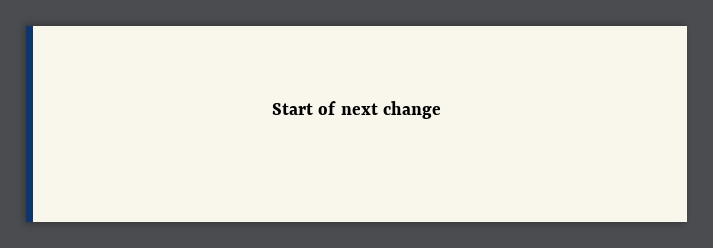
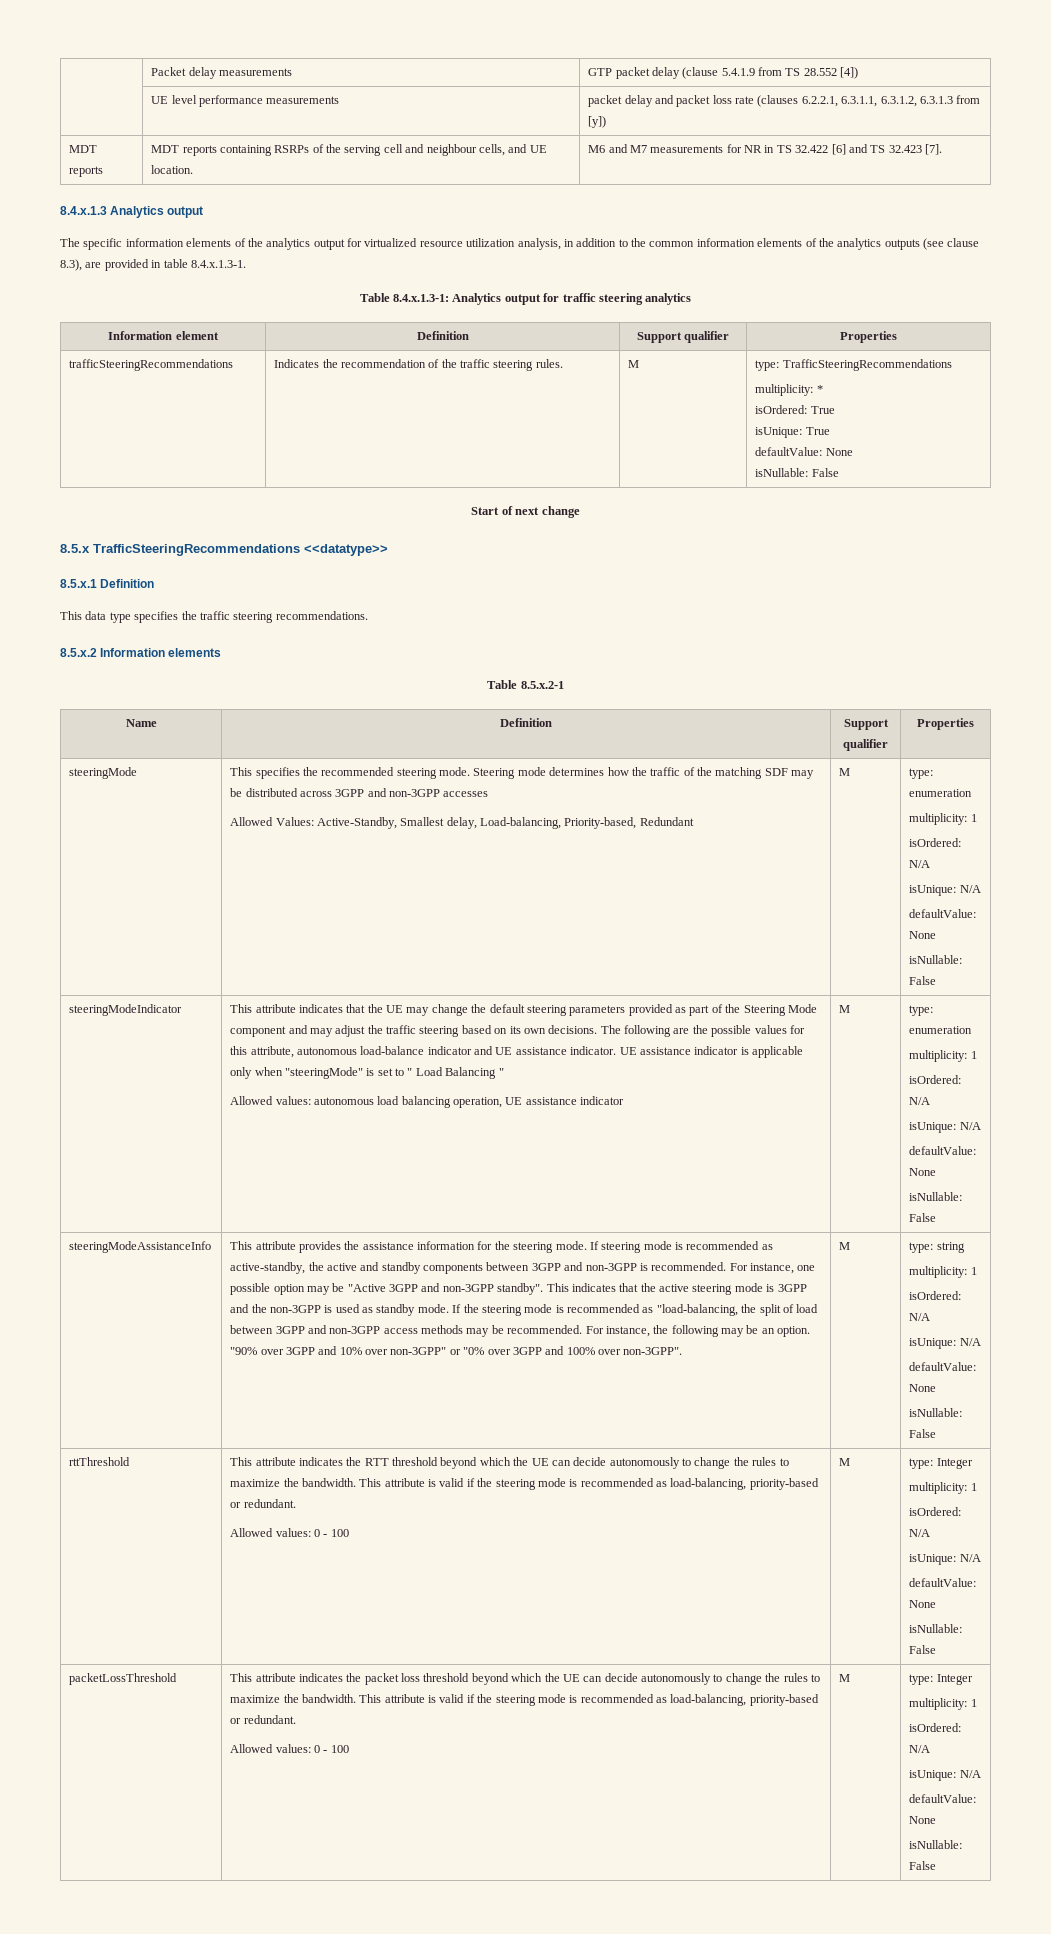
[271,101,442,119] Start of next change -> [151,67,292,79] [588,67,859,79] [151,95,340,107] [588,95,981,107] [588,116,607,128] [69,145,98,153] [69,166,104,177] [151,144,547,156] [151,165,194,174] [588,144,943,155] [60,206,204,218] [60,238,980,250] [60,259,246,271] [359,293,692,305] [108,331,219,340] [416,331,469,340] [636,331,730,343] [840,331,897,343] [69,359,234,371] [274,359,563,371] [628,360,640,368] [755,359,952,371] [755,384,823,396] [755,405,835,414] [755,427,830,438] [755,447,853,456] [755,468,839,477] [471,506,580,518] [60,544,388,556] [60,579,155,588] [60,611,368,623] [60,648,222,657] [487,680,564,689] [125,719,157,727] [500,718,552,727] [843,719,889,730] [843,739,888,751] [917,718,974,730] [69,767,138,779] [230,767,815,779] [230,788,489,797] [230,817,694,829] [839,768,851,776] [909,768,934,779] [909,789,973,797] [909,813,977,825] [909,838,962,847] [909,860,931,868] [909,885,981,896] [909,909,977,918] [909,931,937,939] [909,955,963,964] [909,976,937,985] [69,1004,183,1016] [230,1004,817,1016] [230,1025,805,1037] [230,1046,804,1058] [230,1067,504,1079] [230,1096,625,1108] [839,1005,851,1013] [909,1005,934,1016] [909,1026,973,1034] [909,1050,977,1062] [909,1075,962,1084] [909,1097,931,1105] [909,1122,981,1133] [909,1146,977,1155] [909,1168,937,1176] [909,1192,963,1201] [909,1213,937,1222] [69,1241,212,1253] [230,1241,773,1253] [230,1262,816,1274] [230,1283,807,1295] [230,1304,819,1316] [230,1325,811,1337] [230,1346,683,1355] [839,1242,851,1250] [909,1242,965,1253] [909,1266,977,1278] [909,1291,962,1300] [909,1313,931,1321] [909,1338,981,1349] [909,1362,977,1371] [909,1384,937,1392] [909,1408,963,1417] [909,1429,937,1438] [69,1457,131,1466] [230,1457,789,1469] [230,1478,819,1490] [230,1499,296,1508] [230,1528,349,1537] [839,1458,851,1466] [909,1458,973,1469] [909,1482,977,1494] [909,1507,962,1516] [909,1529,931,1537] [909,1554,981,1565] [909,1578,977,1587] [909,1600,937,1608] [909,1624,963,1633] [909,1645,937,1654] [69,1673,178,1685] [230,1673,820,1685] [230,1694,819,1706] [230,1715,296,1724] [230,1744,349,1753] [839,1674,851,1682] [909,1674,973,1685] [909,1698,977,1710] [909,1723,962,1732] [909,1745,931,1753] [909,1770,981,1781] [909,1794,977,1803] [909,1816,937,1824] [909,1840,963,1849] [909,1861,937,1870] | Packet delay measurements | GTP packet delay (clause 5.4.1.9 from TS 28.552 [4]) // | UE level performance measurements | packet delay and packet loss rate (clauses 6.2.2.1, 6.3.1.1, 6.3.1.2, 6.3.1.3 from [y]) // MDT reports | MDT reports containing RSRPs of the serving cell and neighbour cells, and UE location. | M6 and M7 measurements for NR in TS 32.422 [6] and TS 32.423 [7]. // 8.4.x.1.3 Analytics output // The specific information elements of the analytics output for virtualized resource utilization analysis, in addition to the common information elements of the analytics outputs (see clause 8.3), are provided in table 8.4.x.1.3-1. // Table 8.4.x.1.3-1: Analytics output for traffic steering analytics // Information element | Definition | Support qualifier | Properties // trafficSteeringRecommendations | Indicates the recommendation of the traffic steering rules. | M | type: TrafficSteeringRecommendations // multiplicity: * // isOrdered: True // isUnique: True // defaultValue: None // isNullable: False // Start of next change // 8.5.x TrafficSteeringRecommendations <<datatype>> // 8.5.x.1 Definition // This data type specifies the traffic steering recommendations. // 8.5.x.2 Information elements // Table 8.5.x.2-1 // Name | Definition | Support qualifier | Properties // steeringMode | This specifies the recommended steering mode. Steering mode determines how the traffic of the matching SDF may be distributed across 3GPP and non-3GPP accesses // Allowed Values: Active-Standby, Smallest delay, Load-balancing, Priority-based, Redundant | M | type: enumeration // multiplicity: 1 // isOrdered: N/A // isUnique: N/A // defaultValue: None // isNullable: False // steeringModeIndicator | This attribute indicates that the UE may change the default steering parameters provided as part of the Steering Mode component and may adjust the traffic steering based on its own decisions. The following are the possible values for this attribute, autonomous load-balance indicator and UE assistance indicator. UE assistance indicator is applicable only when "steeringMode" is set to " Load Balancing " // Allowed values: autonomous load balancing operation, UE assistance indicator | M | type: enumeration // multiplicity: 1 // isOrdered: N/A // isUnique: N/A // defaultValue: None // isNullable: False // steeringModeAssistanceInfo | This attribute provides the assistance information for the steering mode. If steering mode is recommended as active-standby, the active and standby components between 3GPP and non-3GPP is recommended. For instance, one possible option may be "Active 3GPP and non-3GPP standby". This indicates that the active steering mode is 3GPP and the non-3GPP is used as standby mode. If the steering mode is recommended as "load-balancing, the split of load between 3GPP and non-3GPP access methods may be recommended. For instance, the following may be an option. "90% over 3GPP and 10% over non-3GPP" or "0% over 3GPP and 100% over non-3GPP". | M | type: string // multiplicity: 1 // isOrdered: N/A // isUnique: N/A // defaultValue: None // isNullable: False // rttThreshold | This attribute indicates the RTT threshold beyond which the UE can decide autonomously to change the rules to maximize the bandwidth. This attribute is valid if the steering mode is recommended as load-balancing, priority-based or redundant. // Allowed values: 0 - 100 | M | type: Integer // multiplicity: 1 // isOrdered: N/A // isUnique: N/A // defaultValue: None // isNullable: False // packetLossThreshold | This attribute indicates the packet loss threshold beyond which the UE can decide autonomously to change the rules to maximize the bandwidth. This attribute is valid if the steering mode is recommended as load-balancing, priority-based or redundant. // Allowed values: 0 - 100 | M | type: Integer // multiplicity: 1 // isOrdered: N/A // isUnique: N/A // defaultValue: None // isNullable: False

